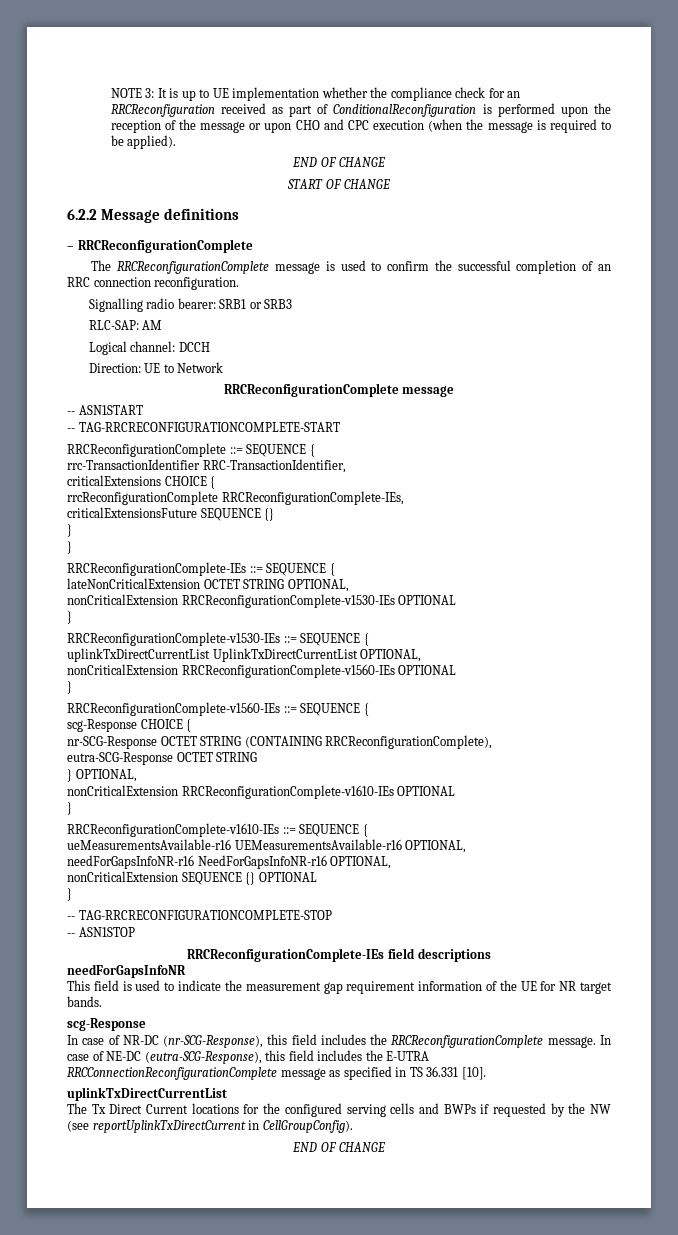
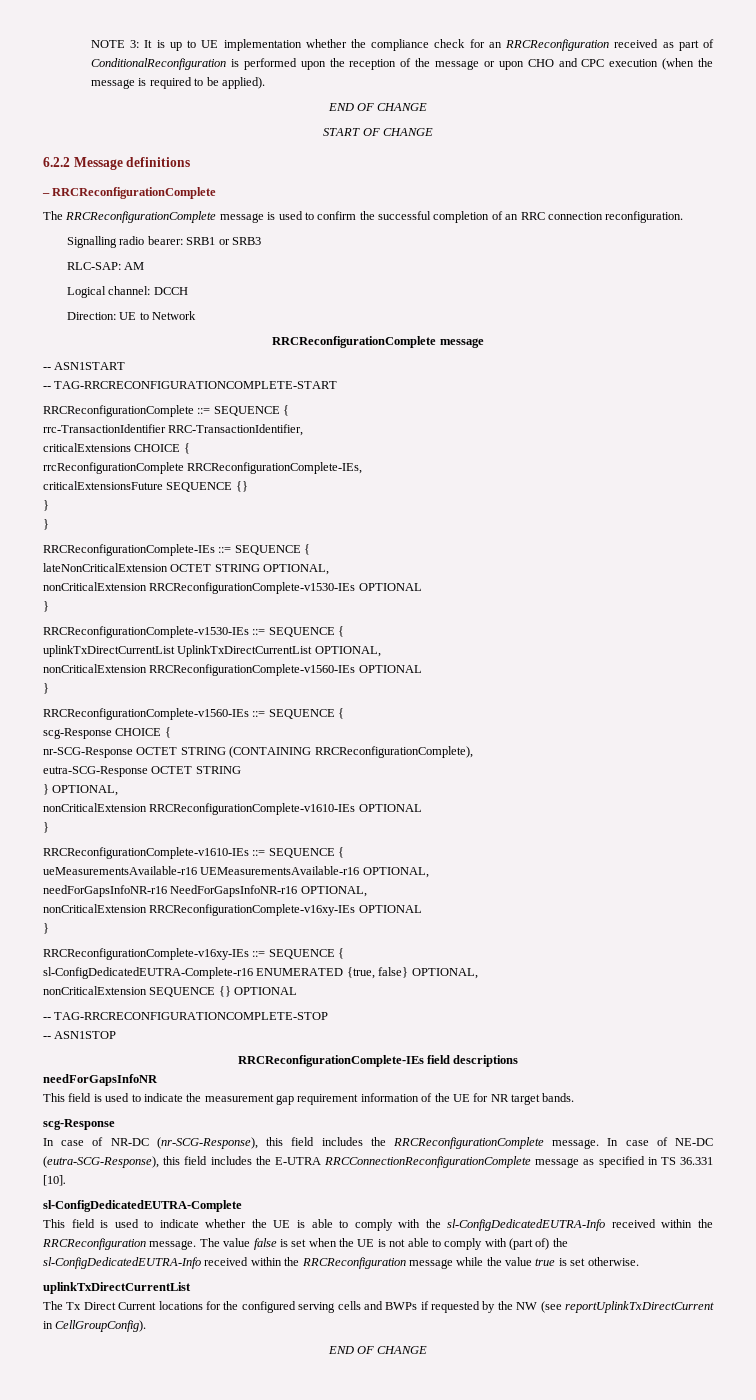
(392, 862) none -> [43,904,422,916] [43,923,49,934] [43,948,345,960] [43,967,478,979] // nonCriticalExtension RRCReconfigurationComplete-v16xy-IEs OPTIONAL // } // RRCReconfigurationComplete-v16xy-IEs ::= SEQUENCE { // sl-ConfigDedicatedEUTRA-Complete-r16 ENUMERATED {true, false} OPTIONAL,
[67,888,72,901] // } -> (298, 991) none
(486, 1073) none -> [43,1200,242,1212] [43,1219,713,1231] [42,1238,568,1250] [43,1257,639,1269] // sl-ConfigDedicatedEUTRA-Complete // This field is used to indicate whether the UE is able to comply with the sl-ConfigDedicatedEUTRA-Info received within the RRCReconfiguration message. The value false is set when the UE is not able to comply with (part of) the sl-ConfigDedicatedEUTRA-Info received within the RRCReconfiguration message while the value true is set otherwise.

